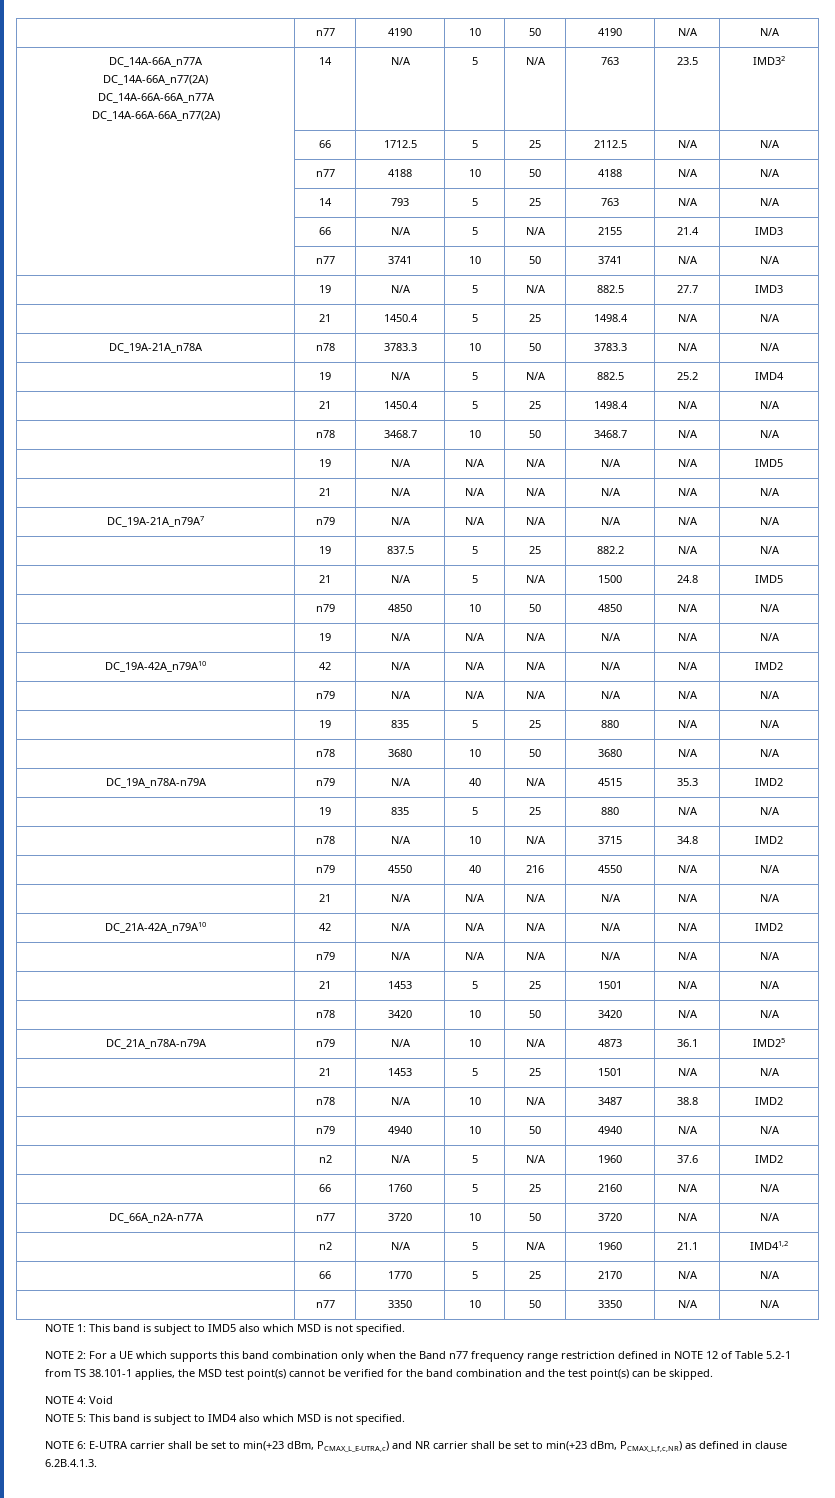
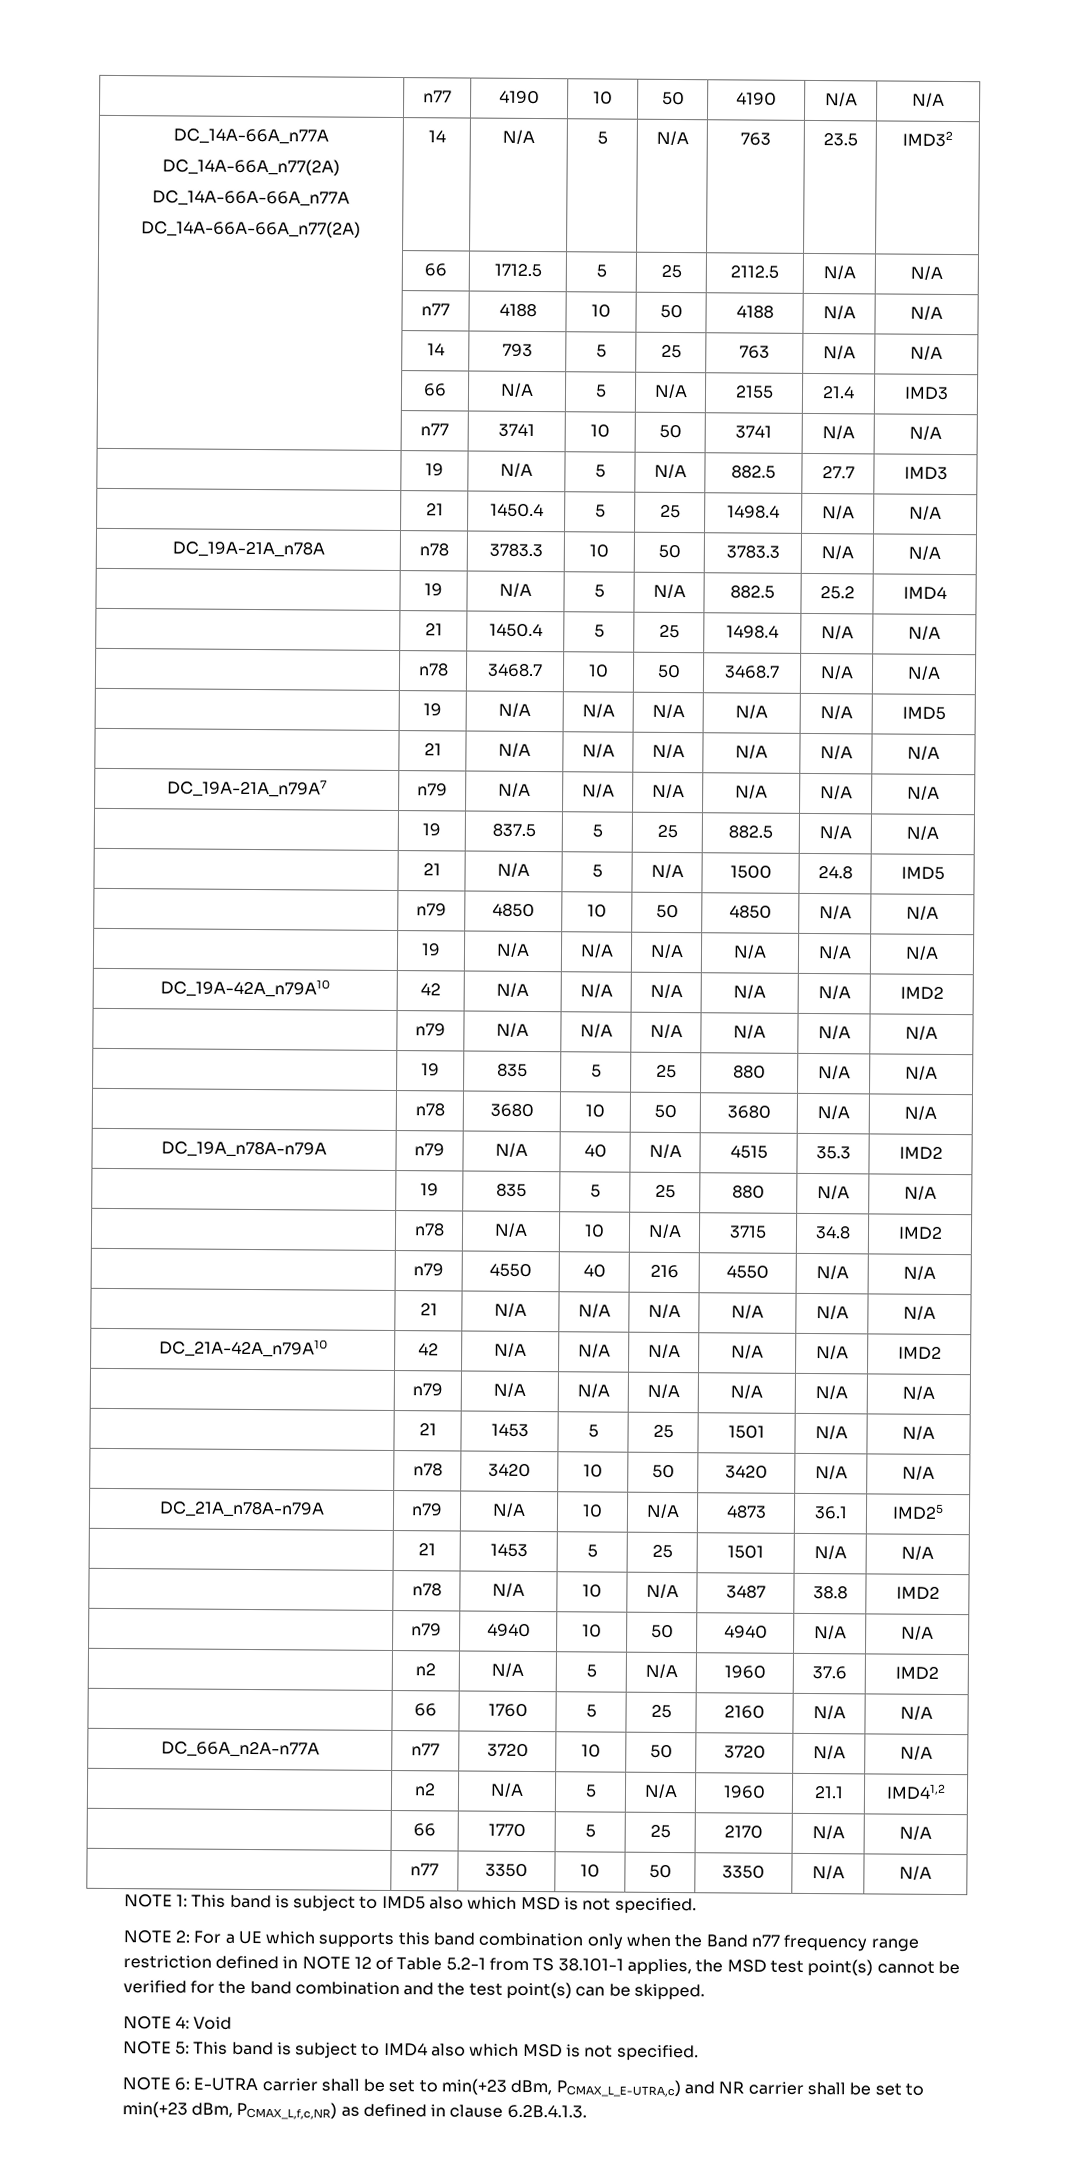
[596,546,624,554] 882.2 -> [728,825,773,839] 882.5

